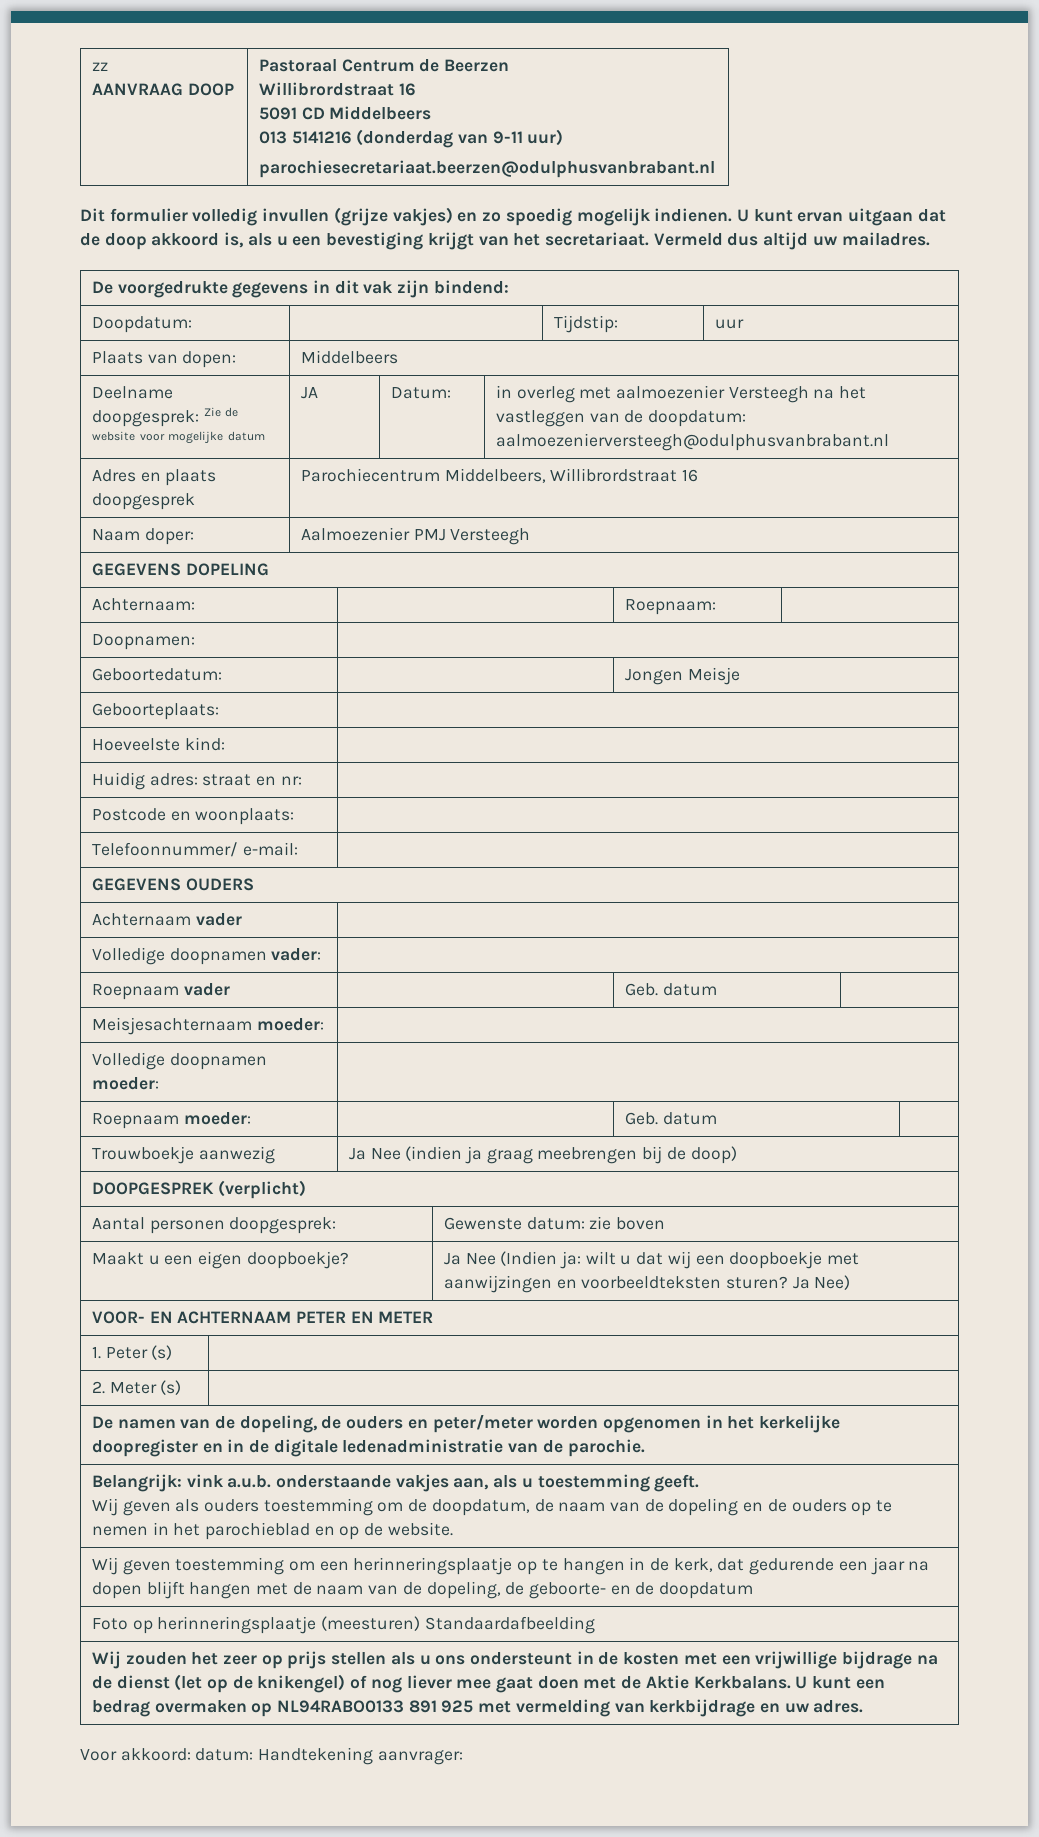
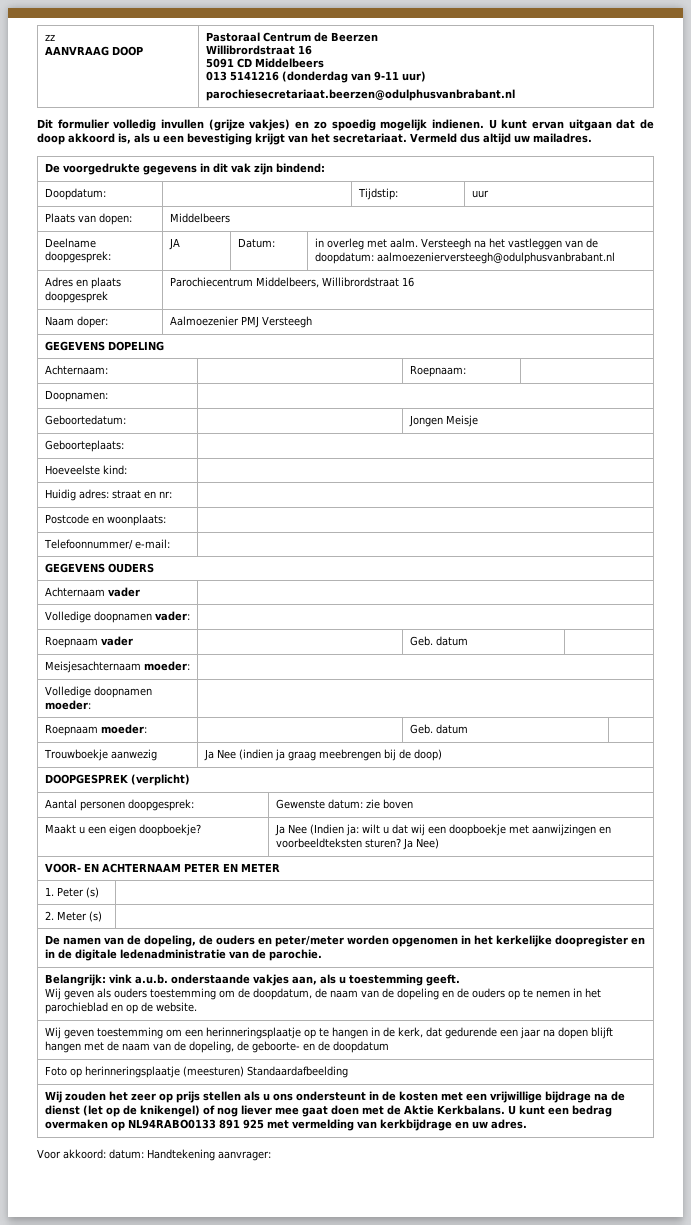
[203,407,239,417] [91,431,265,443] Zie de website voor mogelijke datum -> (111, 257) none
[615,385,725,399] aalmoezenier -> [389,238,418,248] aalm.

